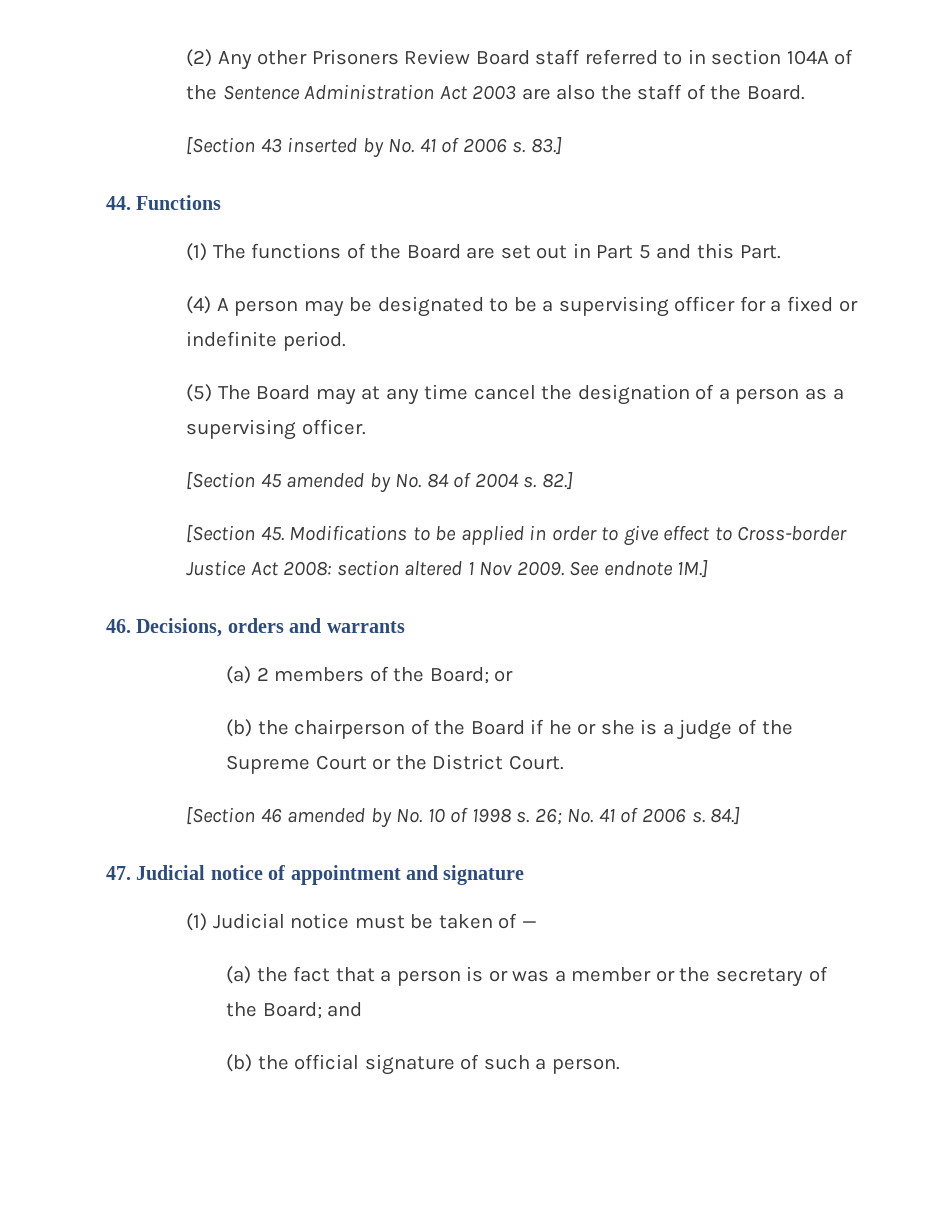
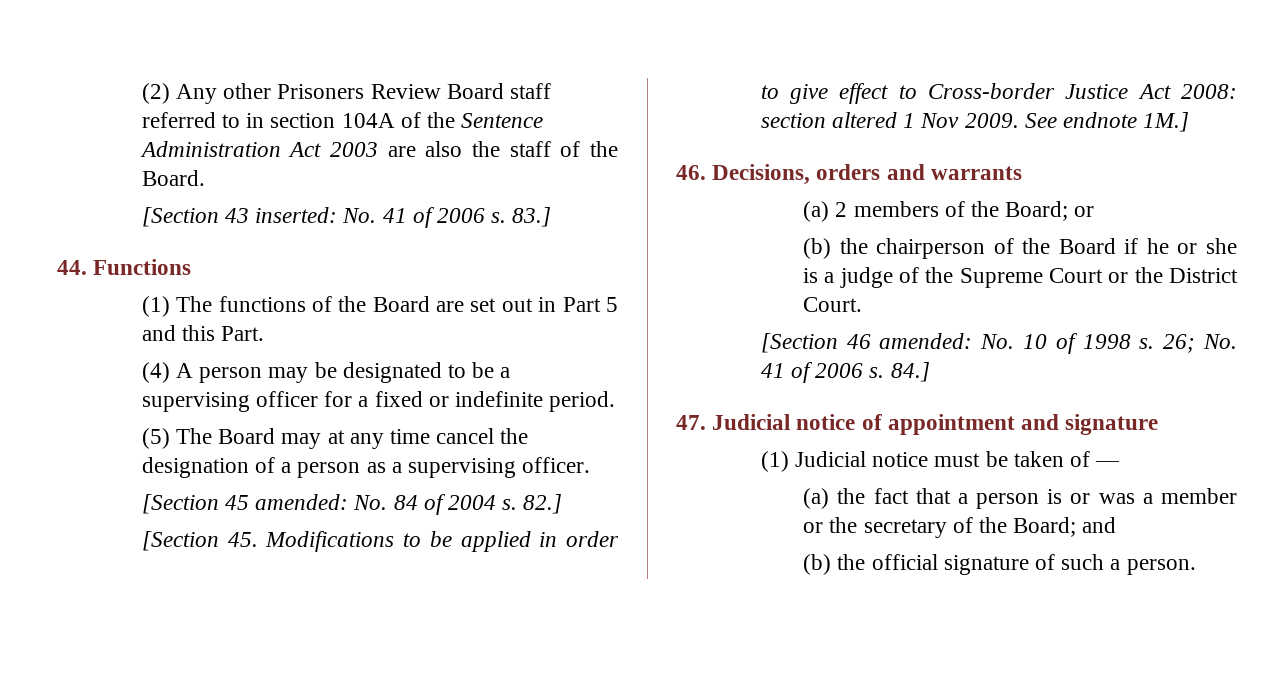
[287,137,384,158] inserted by -> [255,207,338,223] inserted:
[286,473,391,493] amended by -> [255,494,349,510] amended:
[287,808,392,828] amended by -> [879,333,973,349] amended:

